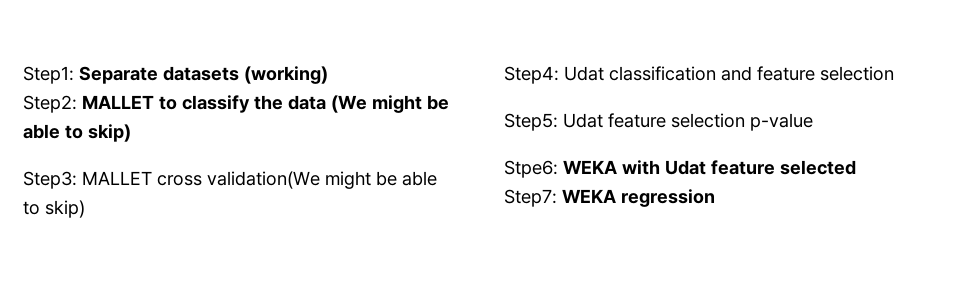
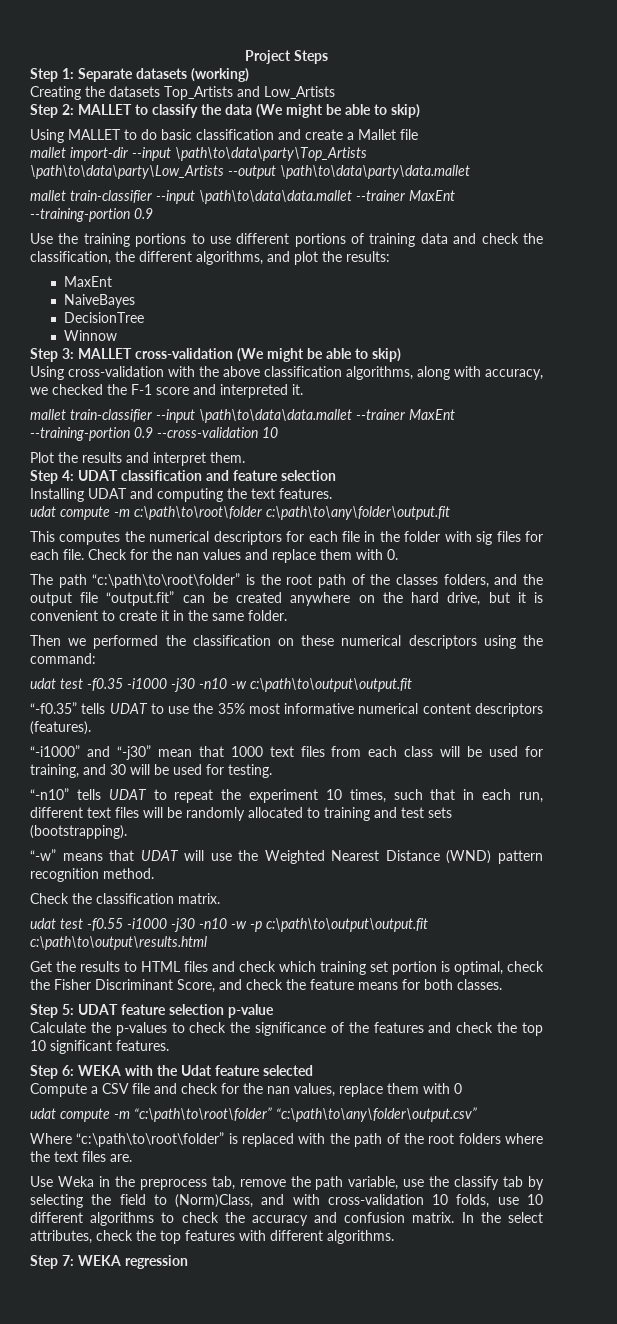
[23,66,74,84] Step1: -> [245,50,328,64] [30,68,74,82] Project Steps // Step 1:
[23,95,77,113] Step2: -> [30,86,335,100] [30,104,74,118] Creating the datasets Top_Artists and Low_Artists // Step 2:
[23,171,437,189] [23,200,85,218] [504,66,894,84] [504,113,813,131] [504,160,558,178] Step3: MALLET cross validation(We might be able to skip) // Step4: Udat classification and feature selection // Step5: Udat feature selection p-value // Stpe6: -> [30,129,418,143] [30,147,367,161] [30,165,470,179] [30,190,455,204] [30,208,153,222] [30,233,543,247] [30,251,390,265] [63,276,112,287] [63,294,135,308] [63,312,144,323] [63,330,117,341] [30,348,401,362] [30,366,543,380] [30,384,303,398] [30,409,455,423] [30,427,278,441] [30,452,245,466] [30,470,336,484] [30,488,332,502] [30,506,450,520] [30,531,544,545] [30,549,398,563] [30,573,544,588] [30,591,543,606] [30,610,287,621] [30,635,543,649] [30,653,96,664] [30,678,412,692] [30,702,543,717] [30,721,91,735] [30,745,544,760] [30,764,272,778] [30,788,544,803] [30,807,452,821] [30,825,127,839] [30,849,543,864] [30,868,154,882] [30,893,220,904] [30,918,428,932] [30,936,207,950] [30,961,544,975] [30,979,502,993] [30,1004,274,1018] [30,1022,544,1036] [30,1040,169,1054] [30,1065,74,1079] Using MALLET to do basic classification and create a Mallet file // mallet import-dir --input \path\to\data\party\Top_Artists \path\to\data\party\Low_Artists --output \path\to\data\party\data.mallet // mallet train-classifier --input \path\to\data\data.mallet --trainer MaxEnt --training-portion 0.9 // Use the training portions to use different portions of training data and check the classification, the different algorithms, and plot the results: // MaxEnt // NaiveBayes // DecisionTree // Winnow // Step 3: MALLET cross-validation (We might be able to skip) // Using cross-validation with the above classification algorithms, along with accuracy, we checked the F-1 score and interpreted it. // mallet train-classifier --input \path\to\data\data.mallet --trainer MaxEnt --training-portion 0.9 --cross-validation 10 // Plot the results and interpret them. // Step 4: UDAT classification and feature selection // Installing UDAT and computing the text features. // udat compute -m c:\path\to\root\folder c:\path\to\any\folder\output.fit // This computes the numerical descriptors for each file in the folder with sig files for each file. Check for the nan values and replace them with 0. // The path “c:\path\to\root\folder” is the root path of the classes folders, and the output file “output.fit” can be created anywhere on the hard drive, but it is convenient to create it in the same folder. // Then we performed the classification on these numerical descriptors using the command: // udat test -f0.35 -i1000 -j30 -n10 -w c:\path\to\output\output.fit // “-f0.35” tells UDAT to use the 35% most informative numerical content descriptors (features). // “-i1000” and “-j30” mean that 1000 text files from each class will be used for training, and 30 will be used for testing. // “-n10” tells UDAT to repeat the experiment 10 times, such that in each run, different text files will be randomly allocated to training and test sets (bootstrapping). // “-w” means that UDAT will use the Weighted Nearest Distance (WND) pattern recognition method. // Check the classification matrix. // udat test -f0.55 -i1000 -j30 -n10 -w -p c:\path\to\output\output.fit c:\path\to\output\results.html // Get the results to HTML files and check which training set portion is optimal, check the Fisher Discriminant Score, and check the feature means for both classes. // Step 5: UDAT feature selection p-value // Calculate the p-values to check the significance of the features and check the top 10 significant features. // Step 6:
(660, 167) none -> [157,1065,178,1076] the
[504,189,557,207] Step7: -> [30,1083,462,1097] [30,1107,477,1122] [30,1132,544,1147] [30,1151,132,1162] [30,1176,545,1190] [30,1194,543,1208] [30,1212,543,1226] [30,1230,394,1244] [30,1255,74,1269] Compute a CSV file and check for the nan values, replace them with 0 // udat compute -m “c:\path\to\root\folder” “c:\path\to\any\folder\output.csv” // Where “c:\path\to\root\folder” is replaced with the path of the root folders where the text files are. // Use Weka in the preprocess tab, remove the path variable, use the classify tab by selecting the field to (Norm)Class, and with cross-validation 10 folds, use 10 different algorithms to check the accuracy and confusion matrix. In the select attributes, check the top features with different algorithms. // Step 7:

